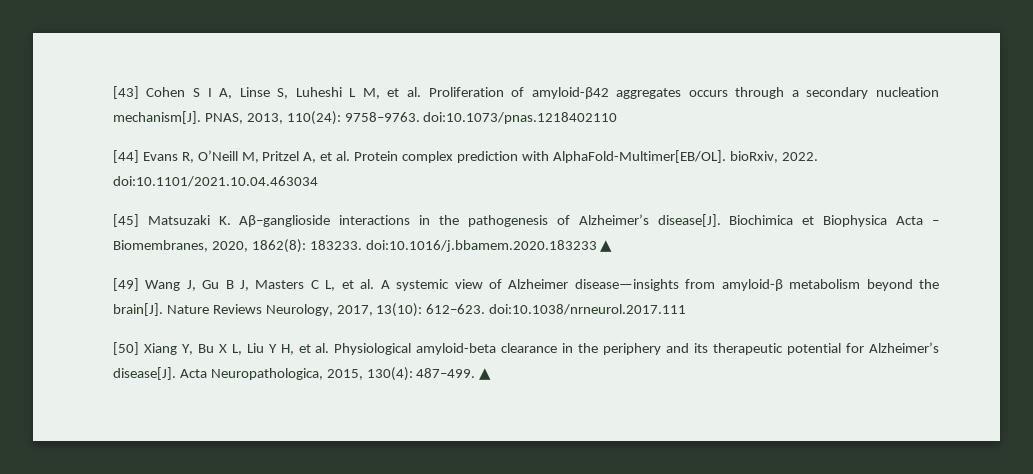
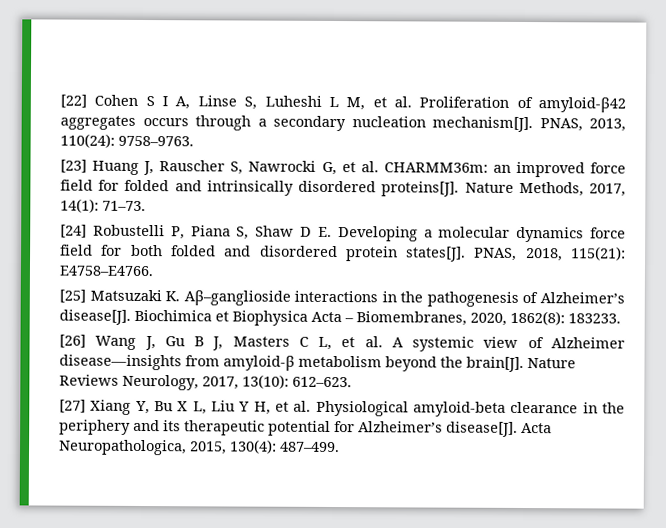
[112,86,139,99] [43] -> [60,94,88,108] [22]
[423,112,618,124] [112,150,818,163] [112,176,318,187] [112,214,139,227] doi:10.1073/pnas.1218402110 // [44] Evans R, O’Neill M, Pritzel A, et al. Protein complex prediction with AlphaFold-Multimer[EB/OL]. bioRxiv, 2022. doi:10.1101/2021.10.04.463034 // [45] -> [60,159,626,178] [60,179,626,197] [60,198,147,213] [60,224,626,243] [60,244,627,262] [59,265,154,277] [59,289,87,303] // [23] Huang J, Rauscher S, Nawrocki G, et al. CHARMM36m: an improved force field for folded and intrinsically disordered proteins[J]. Nature Methods, 2017, 14(1): 71–73. // [24] Robustelli P, Piana S, Shaw D E. Developing a molecular dynamics force field for both folded and disordered protein states[J]. PNAS, 2018, 115(21): E4758–E4766. // [25]
[365,240,613,252] [112,278,139,291] doi:10.1016/j.bbamem.2020.183233 ▲ // [49] -> [59,334,87,348] // [26]
[489,304,687,315] [112,342,139,355] doi:10.1038/nrneurol.2017.111 // [50] -> [59,399,87,413] // [27]
[479,368,492,380] ▲ -> (341, 447) none

